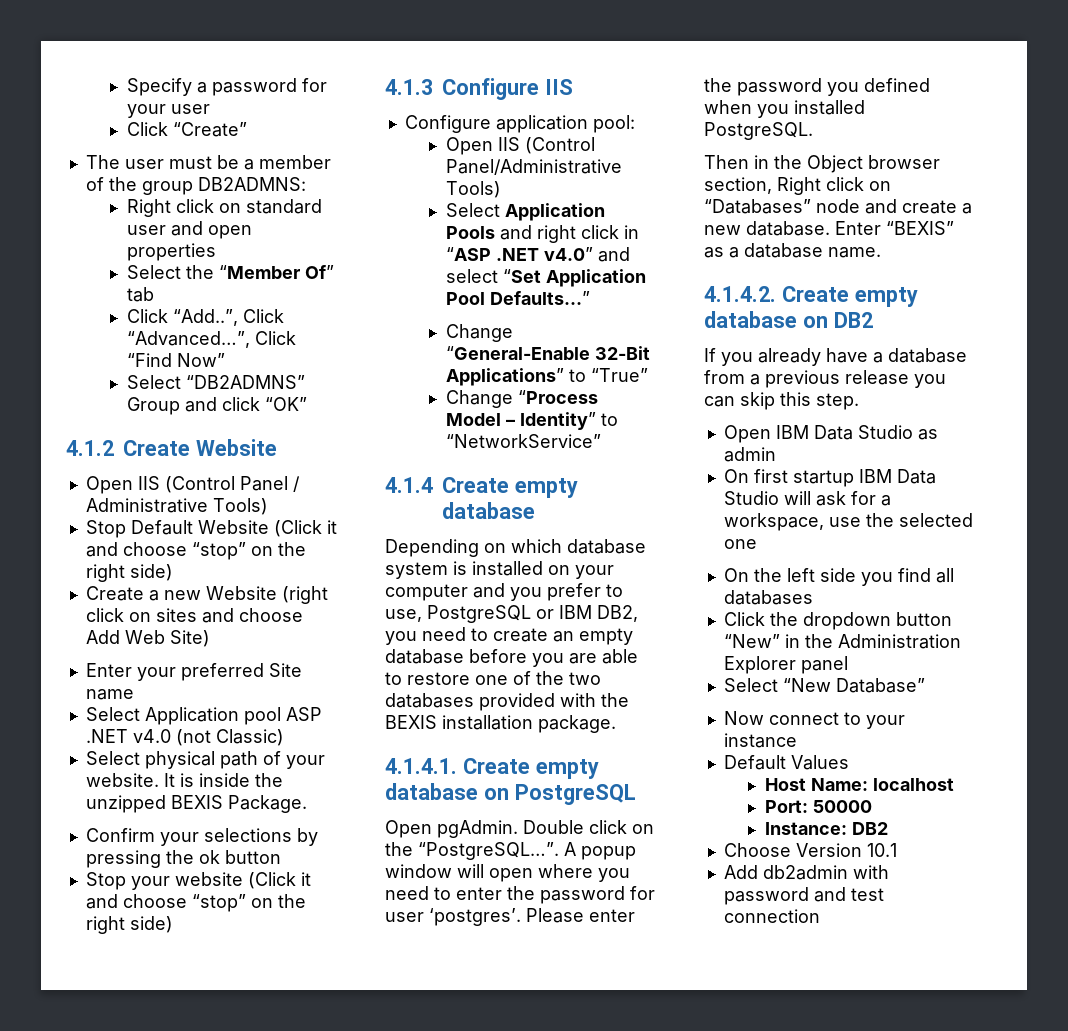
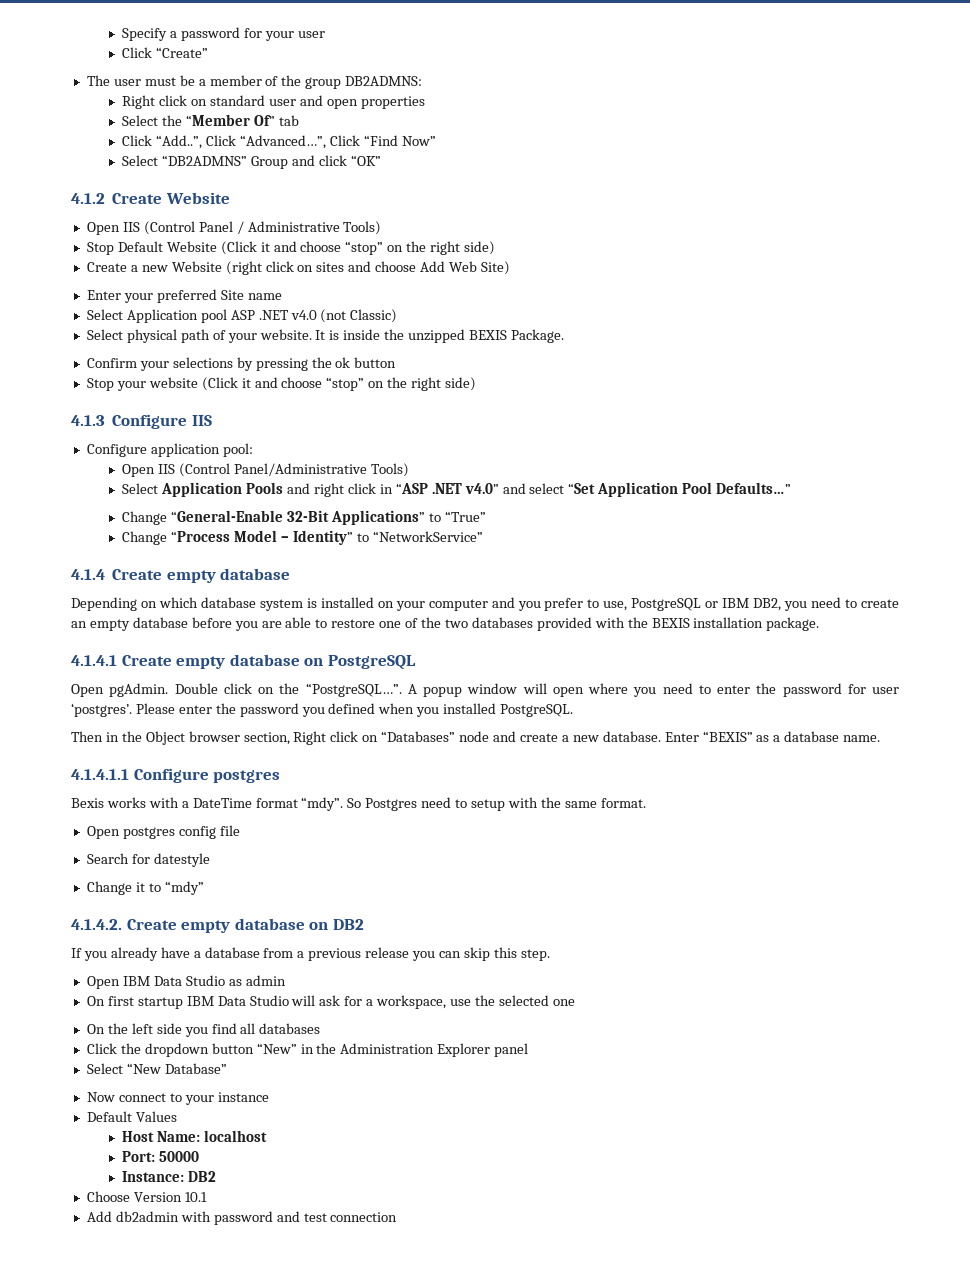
[385,758,457,774] 4.1.4.1. -> [71,655,117,666] 4.1.4.1
(881, 252) none -> [71,768,281,783] [71,797,646,811] [86,825,240,839] [86,853,210,867] [86,881,204,895] // 4.1.4.1.1 Configure postgres // Bexis works with a DateTime format “mdy”. So Postgres need to setup with the same format. // Open postgres config file // Search for datestyle // Change it to “mdy”

